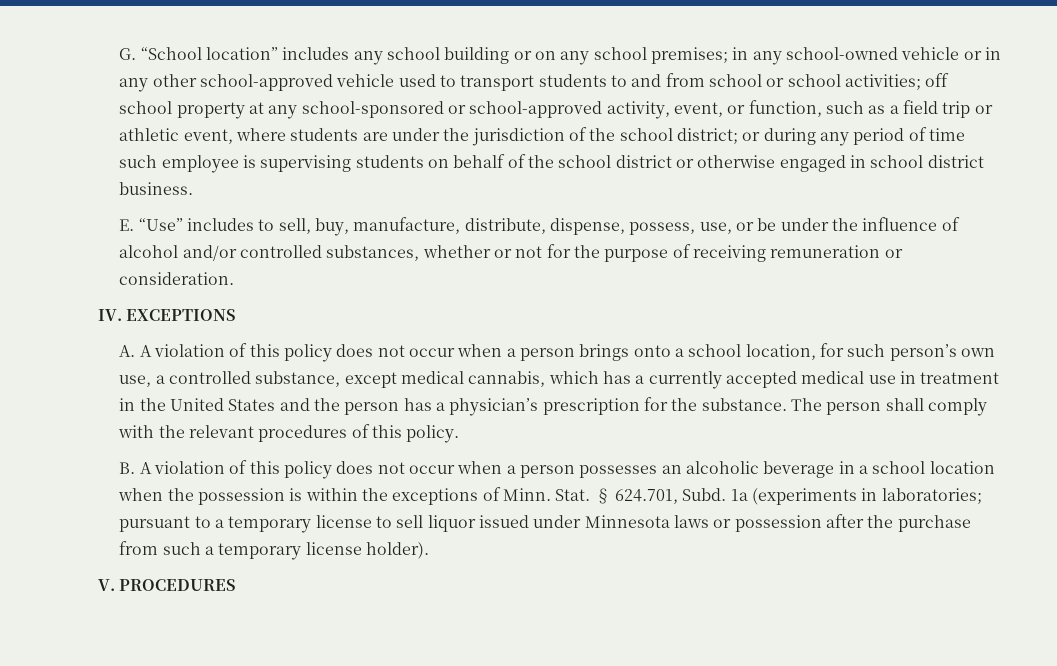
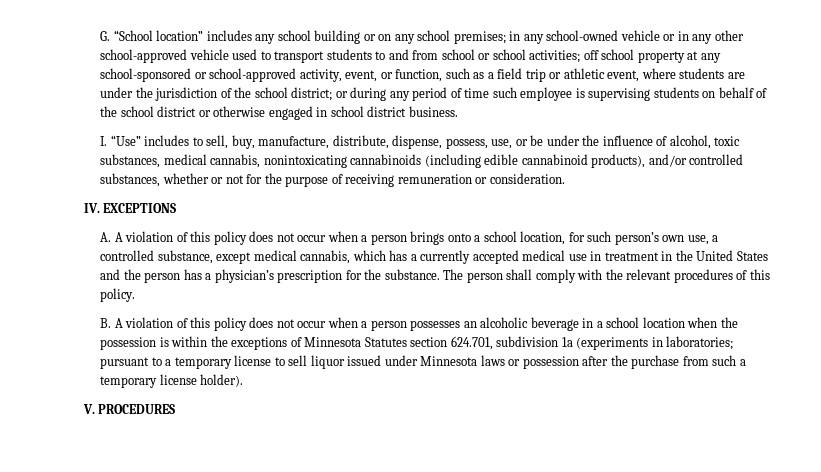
[119,219,135,231] E. -> [100,136,108,146] I.
[119,245,179,258] alcohol -> [669,135,741,149] [100,154,646,168] alcohol, toxic substances, medical cannabis, nonintoxicating cannabinoids (including edible cannabinoid products),
[503,488,727,504] Minn. Stat. § 624.701, Subd. -> [304,336,559,350] Minnesota Statutes section 624.701, subdivision

